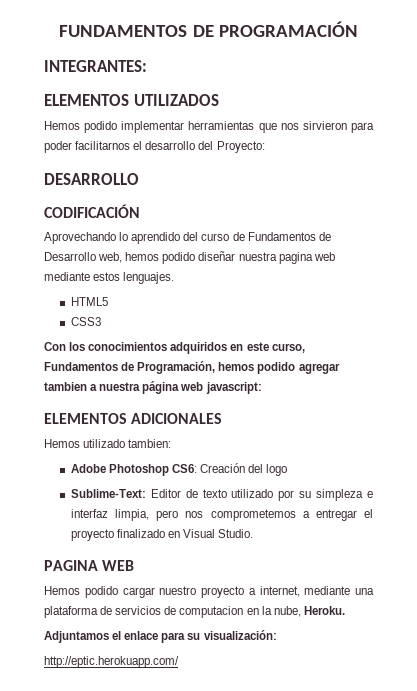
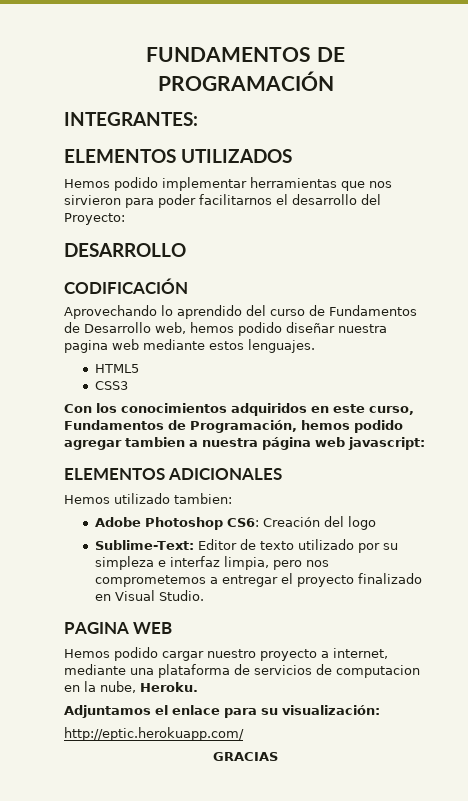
(179, 662) none -> [213,752,278,761] // GRACIAS

